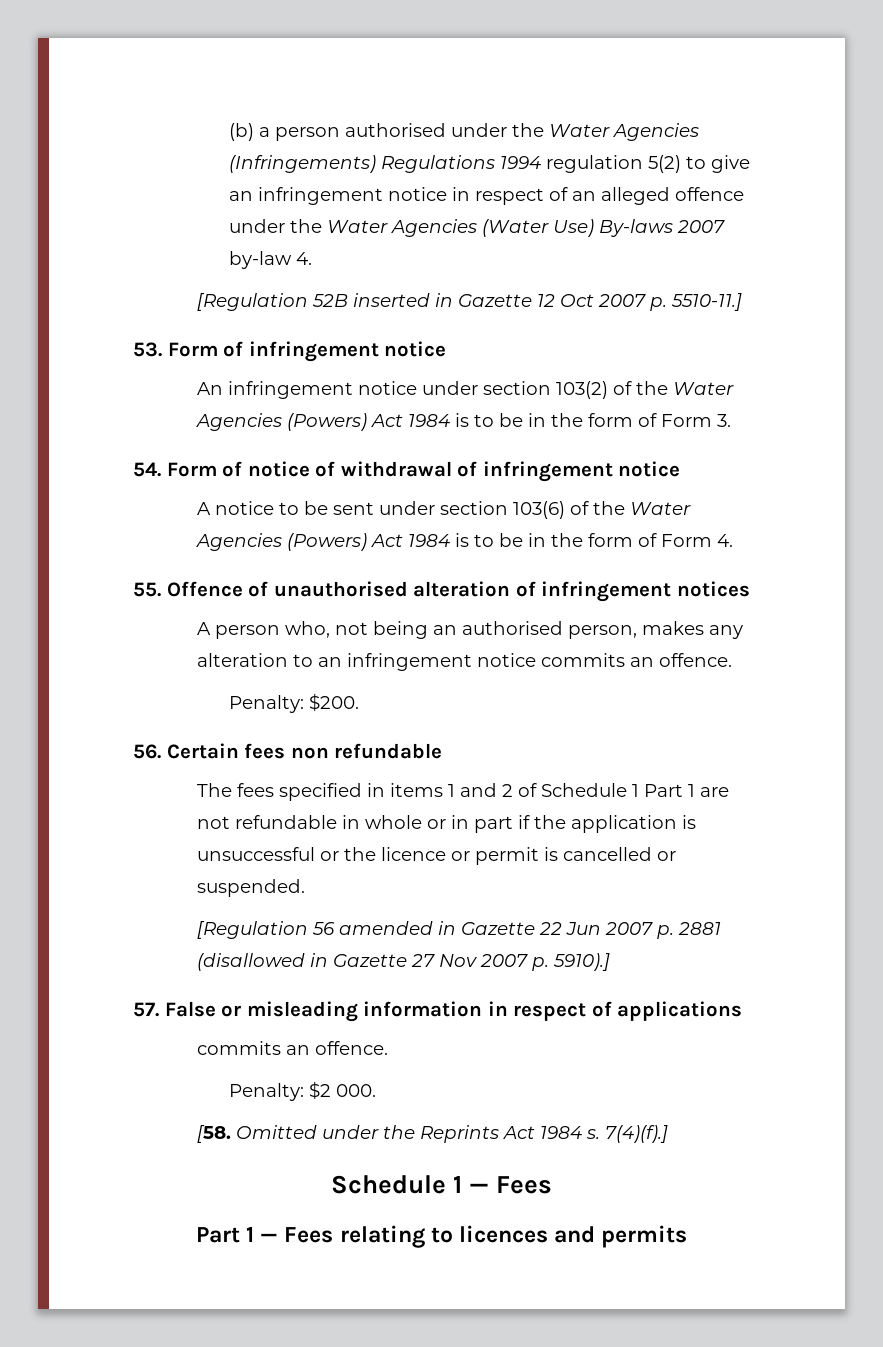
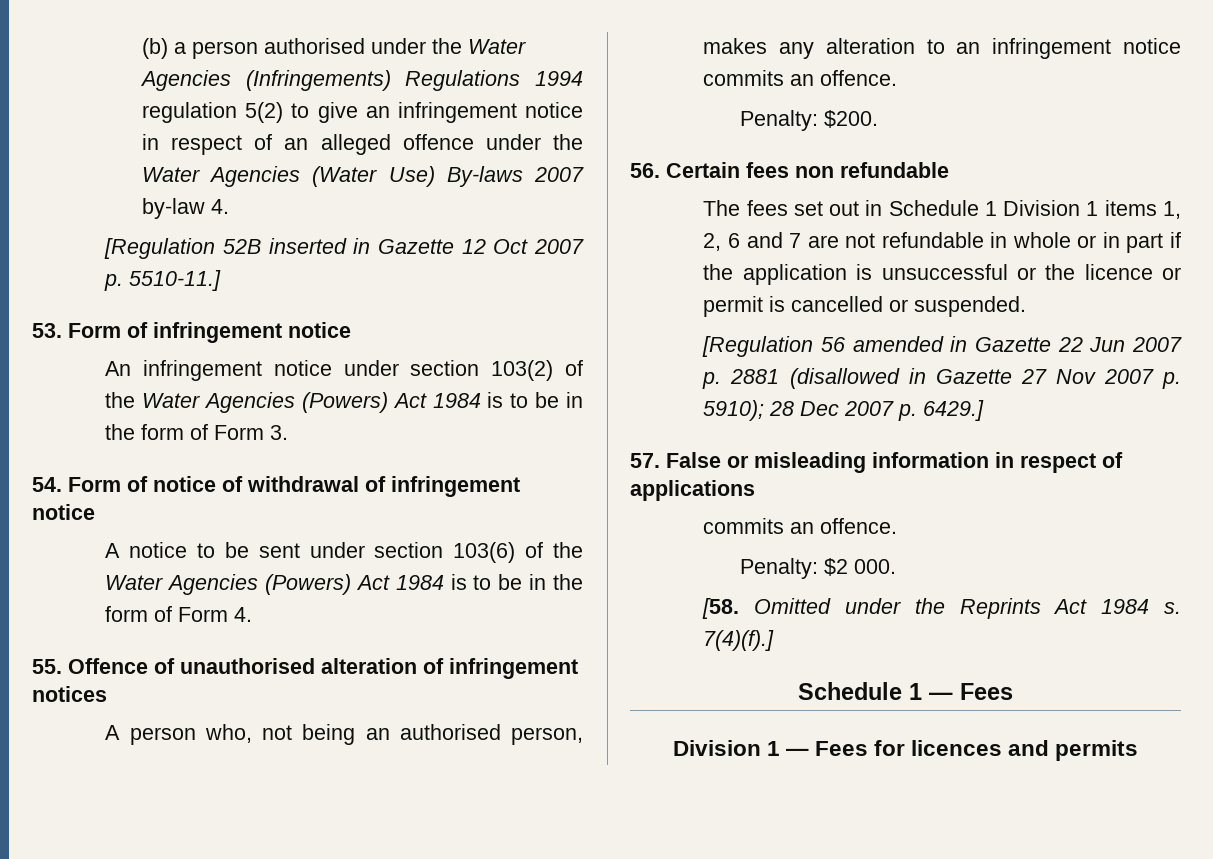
[278,783,695,801] specified in items 1 and 2 of Schedule 1 Part 1 -> [793,200,1181,219] [703,232,802,251] set out in Schedule 1 Division 1 items 1, 2, 6 and 7
[552,953,610,971] 5910).] -> [703,400,985,421] 5910); 28 Dec 2007 p. 6429.]
[195,1225,453,1248] Part 1 — Fees relating to -> [672,740,906,756] Division 1 — Fees for

